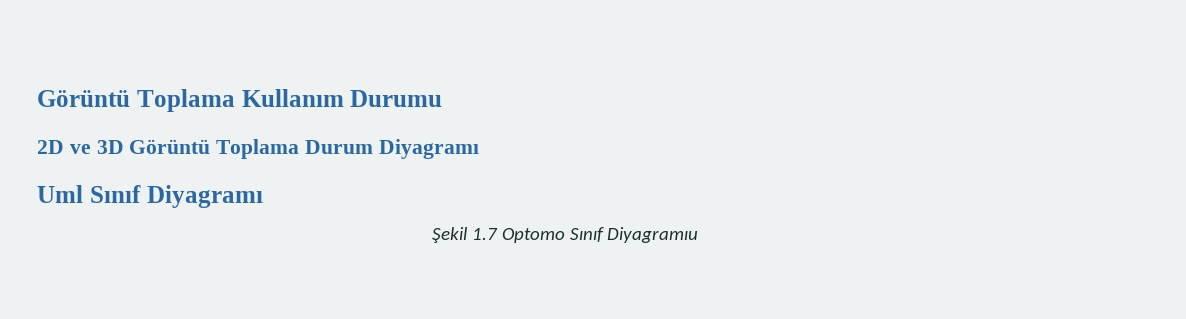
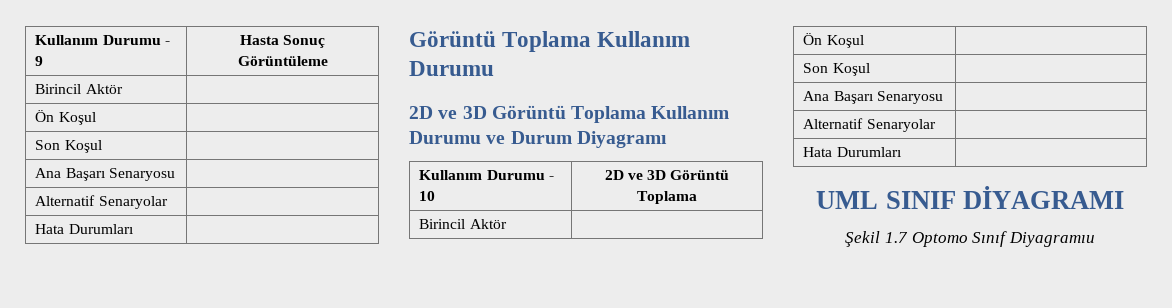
(37, 98) none -> [35,35,170,45] [35,56,44,66] [239,35,326,48] [237,56,328,66] [35,84,123,94] [35,110,96,125] [35,140,102,153] [35,168,175,181] [35,195,168,209] [35,224,134,234] Kullanım Durumu - 9 | Hasta Sonuç Görüntüleme // Birincil Aktör | // Ön Koşul | // Son Koşul | // Ana Başarı Senaryosu | // Alternatif Senaryolar | // Hata Durumları | //
(300, 149) none -> [651,106,730,119] [409,131,506,144] Kullanım Durumu ve
[37,185,263,208] // Uml Sınıf Diyagramı -> [419,170,554,180] [419,191,436,201] [604,170,730,180] [637,191,697,204] [419,219,507,229] [803,33,864,48] [803,63,870,76] [803,91,943,104] [803,118,936,132] [803,147,902,157] [816,186,1124,209] // Kullanım Durumu - 10 | 2D ve 3D Görüntü Toplama // Birincil Aktör | // Ön Koşul | // Son Koşul | // Ana Başarı Senaryosu | // Alternatif Senaryolar | // Hata Durumları | // UML SINIF DİYAGRAMI

